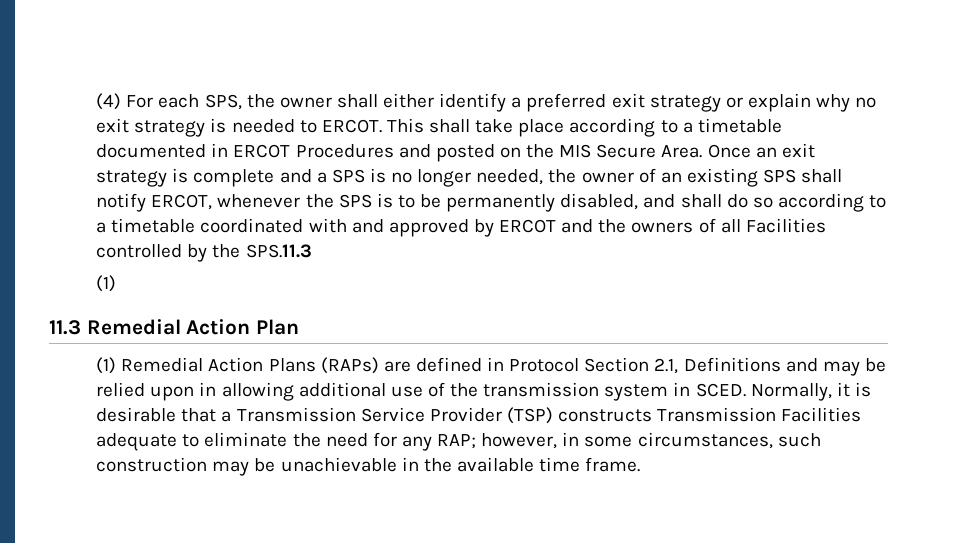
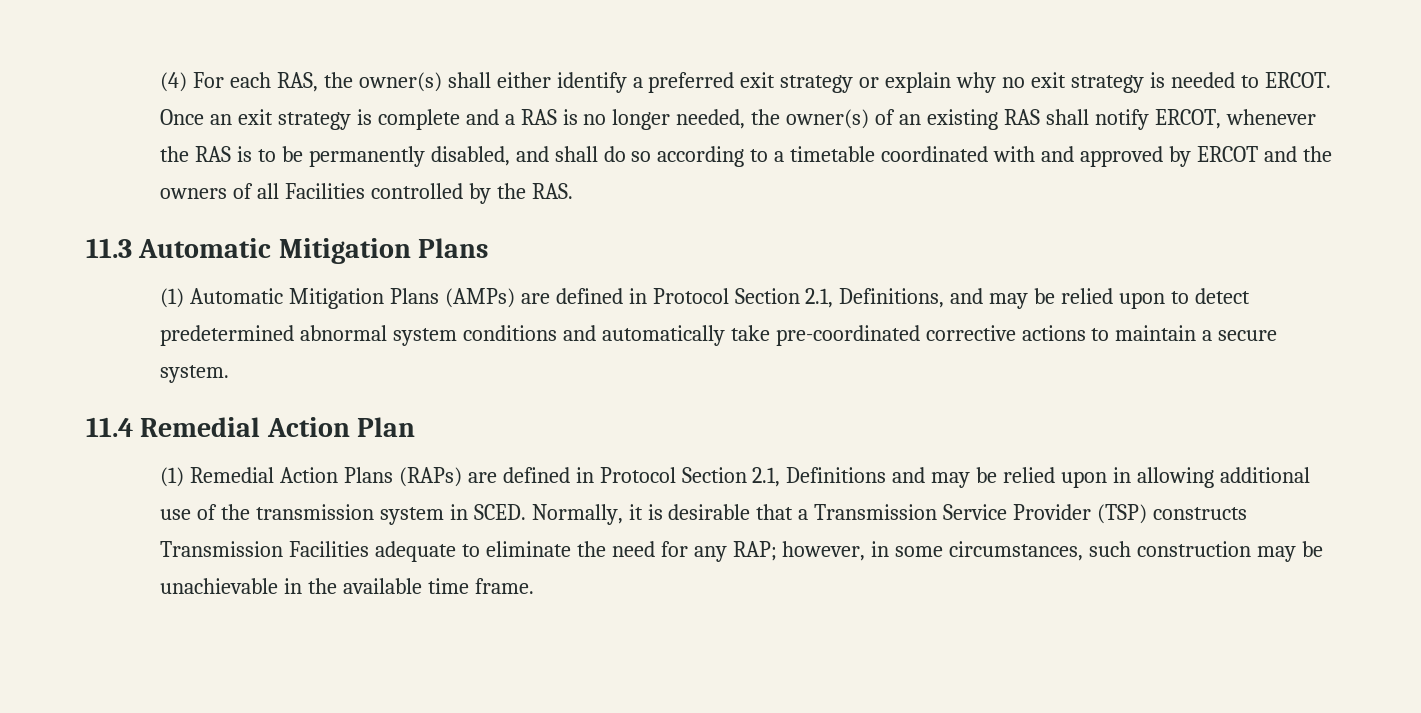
[204,94,332,110] SPS, the owner -> [276,72,442,92] RAS, the owner(s)
[386,118,782,137] [96,143,703,162] This shall take place according to a timetable documented in ERCOT Procedures and posted on the MIS Secure Area. -> (1331, 80) none
[331,169,365,183] SPS -> [520,109,557,125] RAS
[581,172,634,183] owner -> [786,109,870,129] owner(s)
[763,169,797,183] SPS -> [1004,109,1041,125] RAS
[338,194,372,208] SPS -> [195,146,232,162] RAS
[245,244,312,258] [96,275,117,292] [49,320,81,335] SPS.11.3 // (1) // 11.3 -> [531,183,573,199] [86,238,489,264] [160,288,1251,309] [160,325,1278,346] [160,365,230,383] [86,417,133,437] RAS. // 11.3 Automatic Mitigation Plans // (1) Automatic Mitigation Plans (AMPs) are defined in Protocol Section 2.1, Definitions, and may be relied upon to detect predetermined abnormal system conditions and automatically take pre-coordinated corrective actions to maintain a secure system. // 11.4

